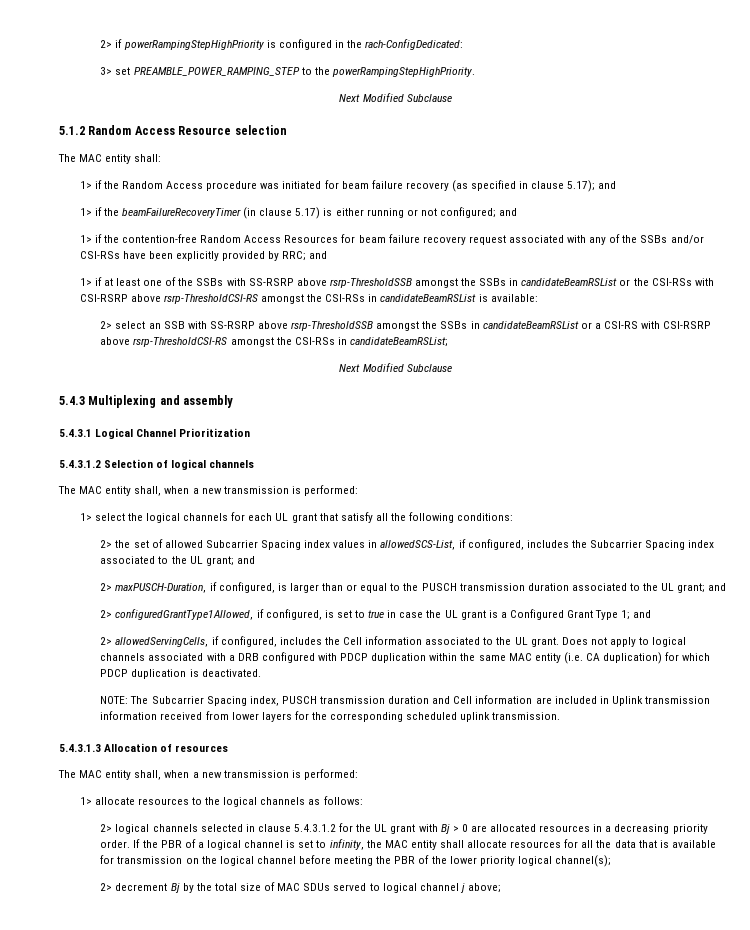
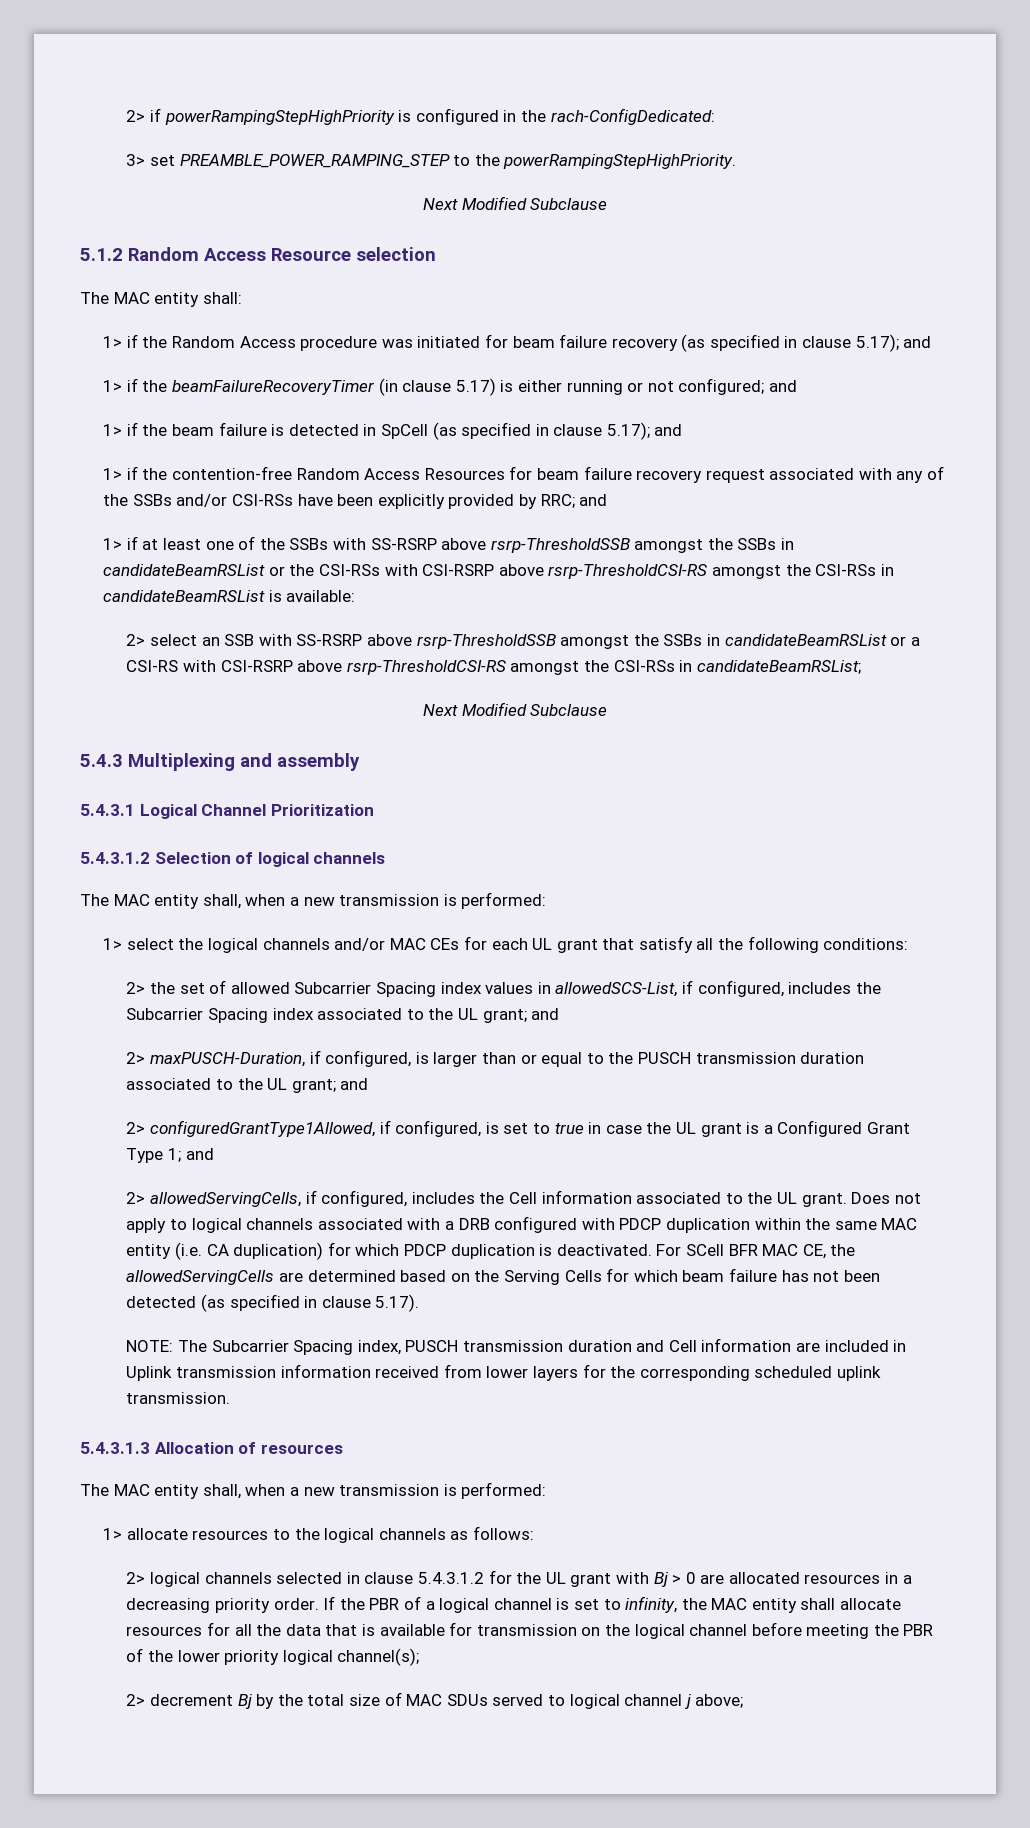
(518, 212) none -> [103,422,683,440] // 1> if the beam failure is detected in SpCell (as specified in clause 5.17); and
(229, 517) none -> [334,938,460,951] and/or MAC CEs
(261, 673) none -> [656,1244,856,1259] [126,1268,880,1285] [126,1294,420,1312] For SCell BFR MAC CE, the allowedServingCells are determined based on the Serving Cells for which beam failure has not been detected (as specified in clause 5.17).

